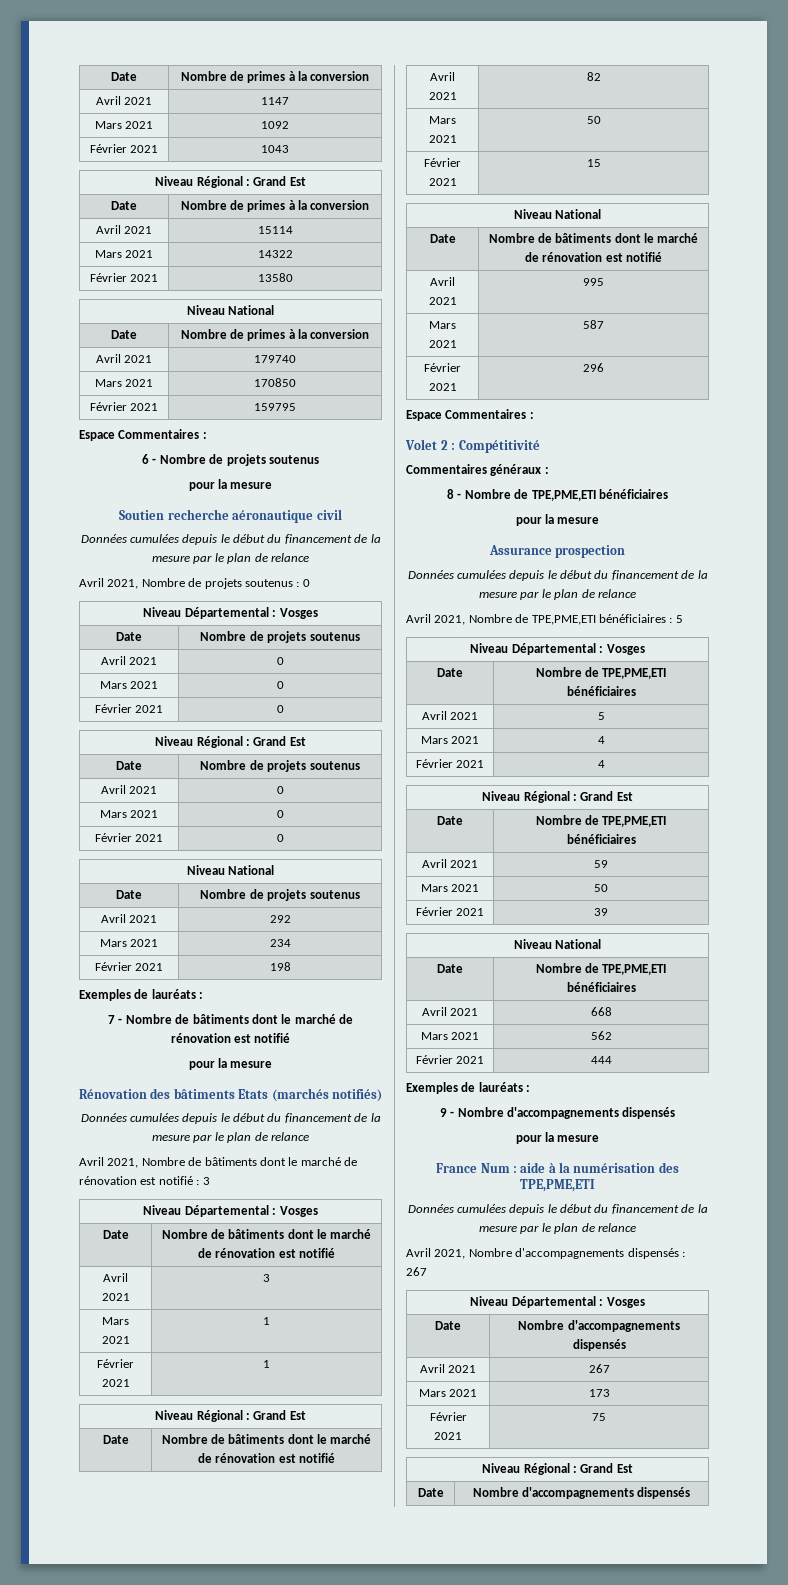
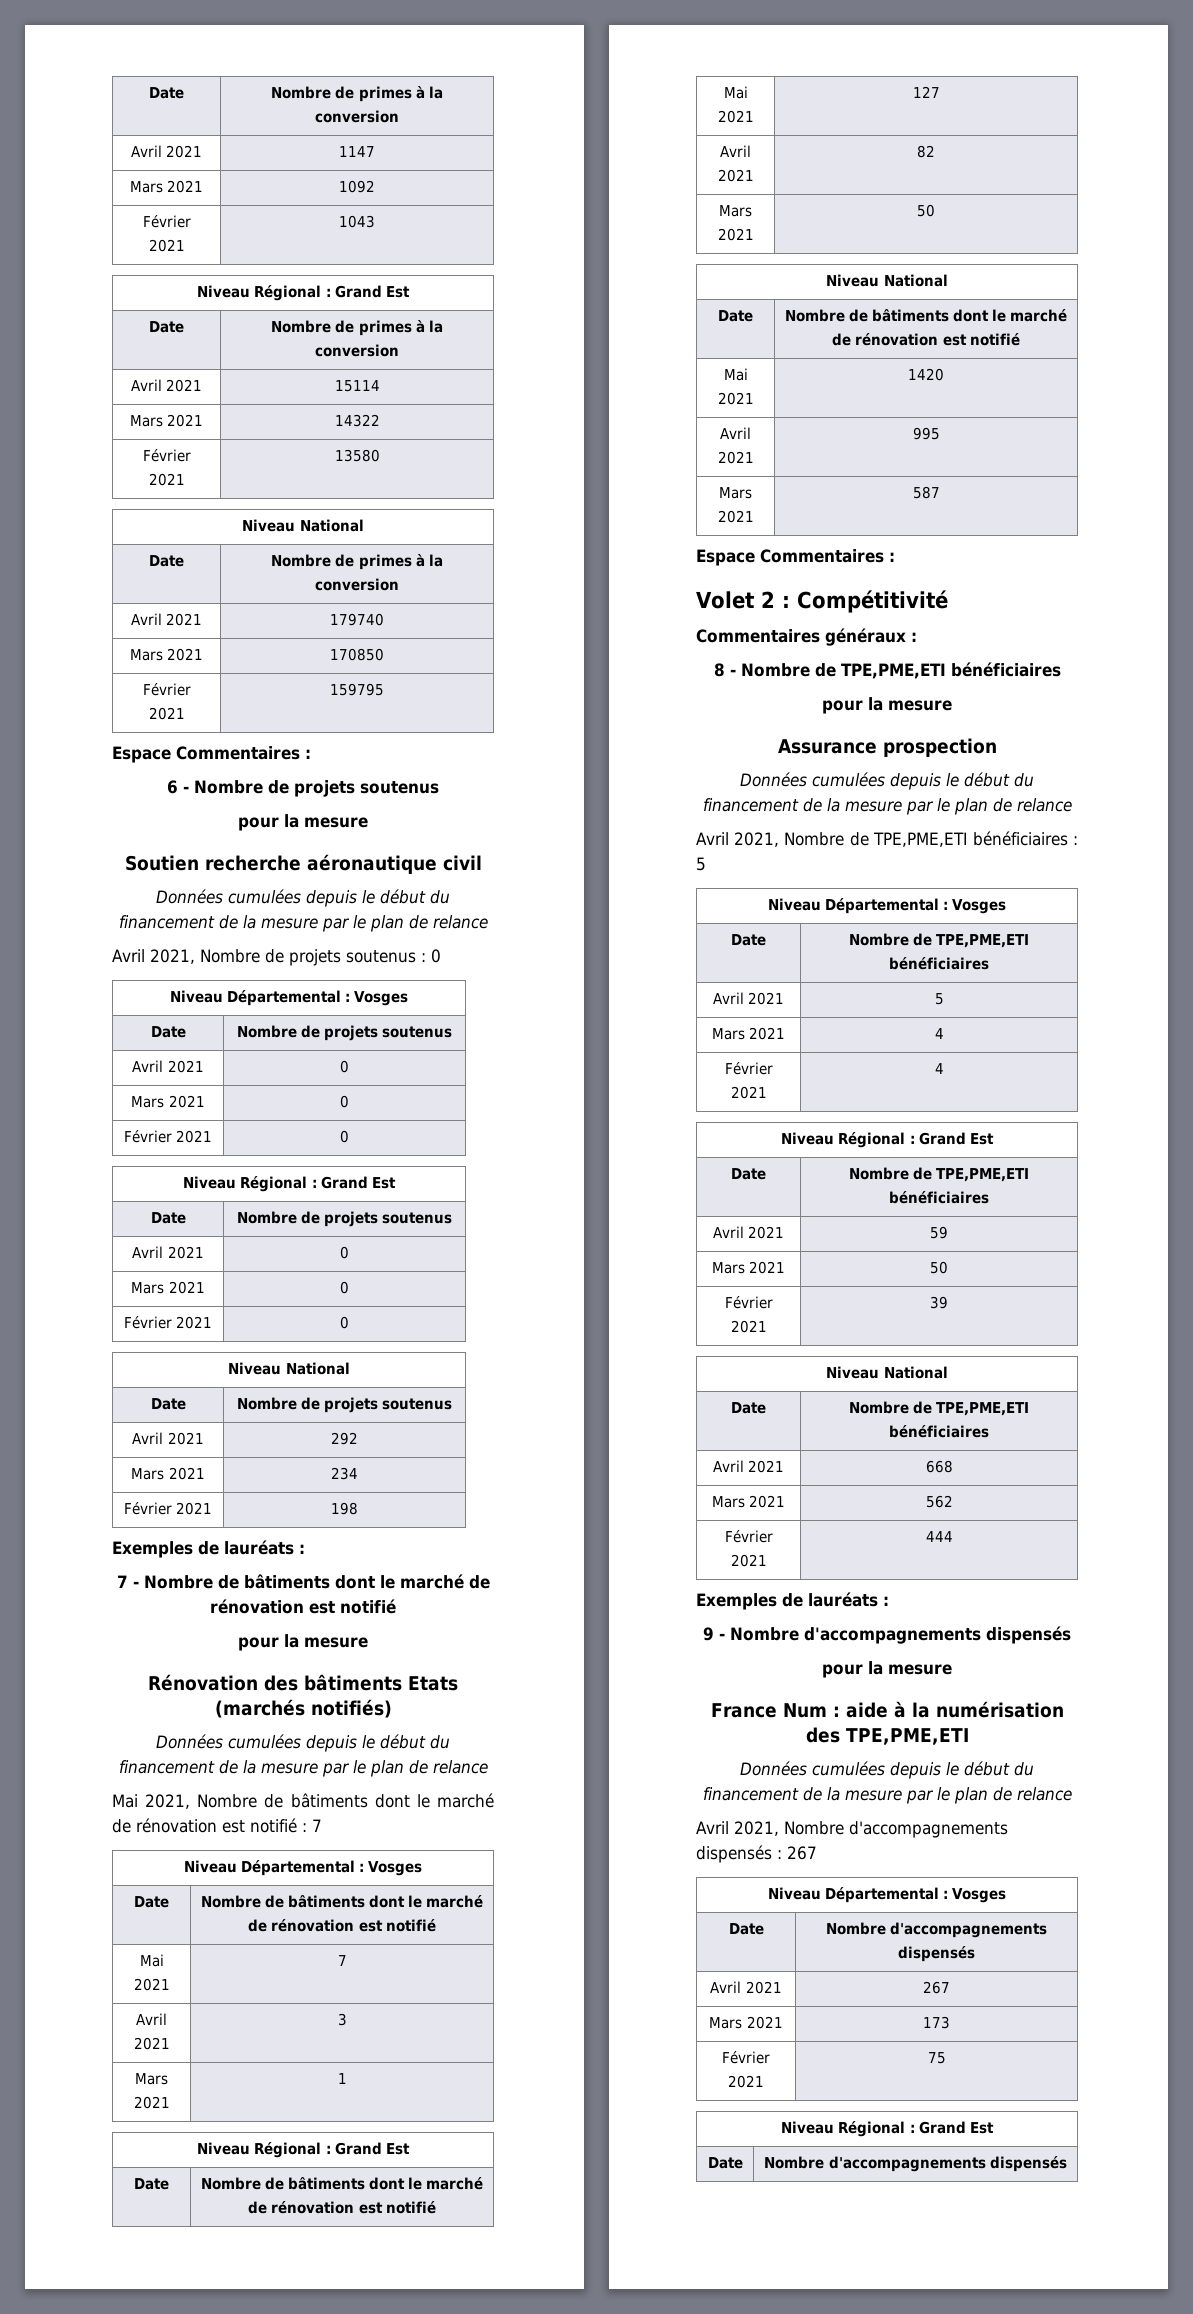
[79,1157,104,1166] Avril -> [112,1794,138,1808] Mai
[202,1177,210,1185] 3 -> [312,1819,322,1832] 7
(336, 1253) none -> [139,1954,164,1967] [133,1978,170,1991] [337,1955,347,1966] // Mai 2021 | 7
[97,1359,134,1368] [101,1379,130,1387] [263,1360,270,1368] // Février 2021 | 1 -> (347, 2078) none
(336, 1458) none -> [723,86,748,99] [717,110,754,123] [912,86,940,98] // Mai 2021 | 127
[424,158,461,167] [428,178,457,186] [586,159,601,167] // Février 2021 | 15 -> (935, 210) none
(663, 257) none -> [723,368,748,381] [717,392,754,405] [908,368,944,381] // Mai 2021 | 1420
[424,363,461,372] [428,383,457,391] [583,363,604,372] // Février 2021 | 296 -> (940, 492) none

